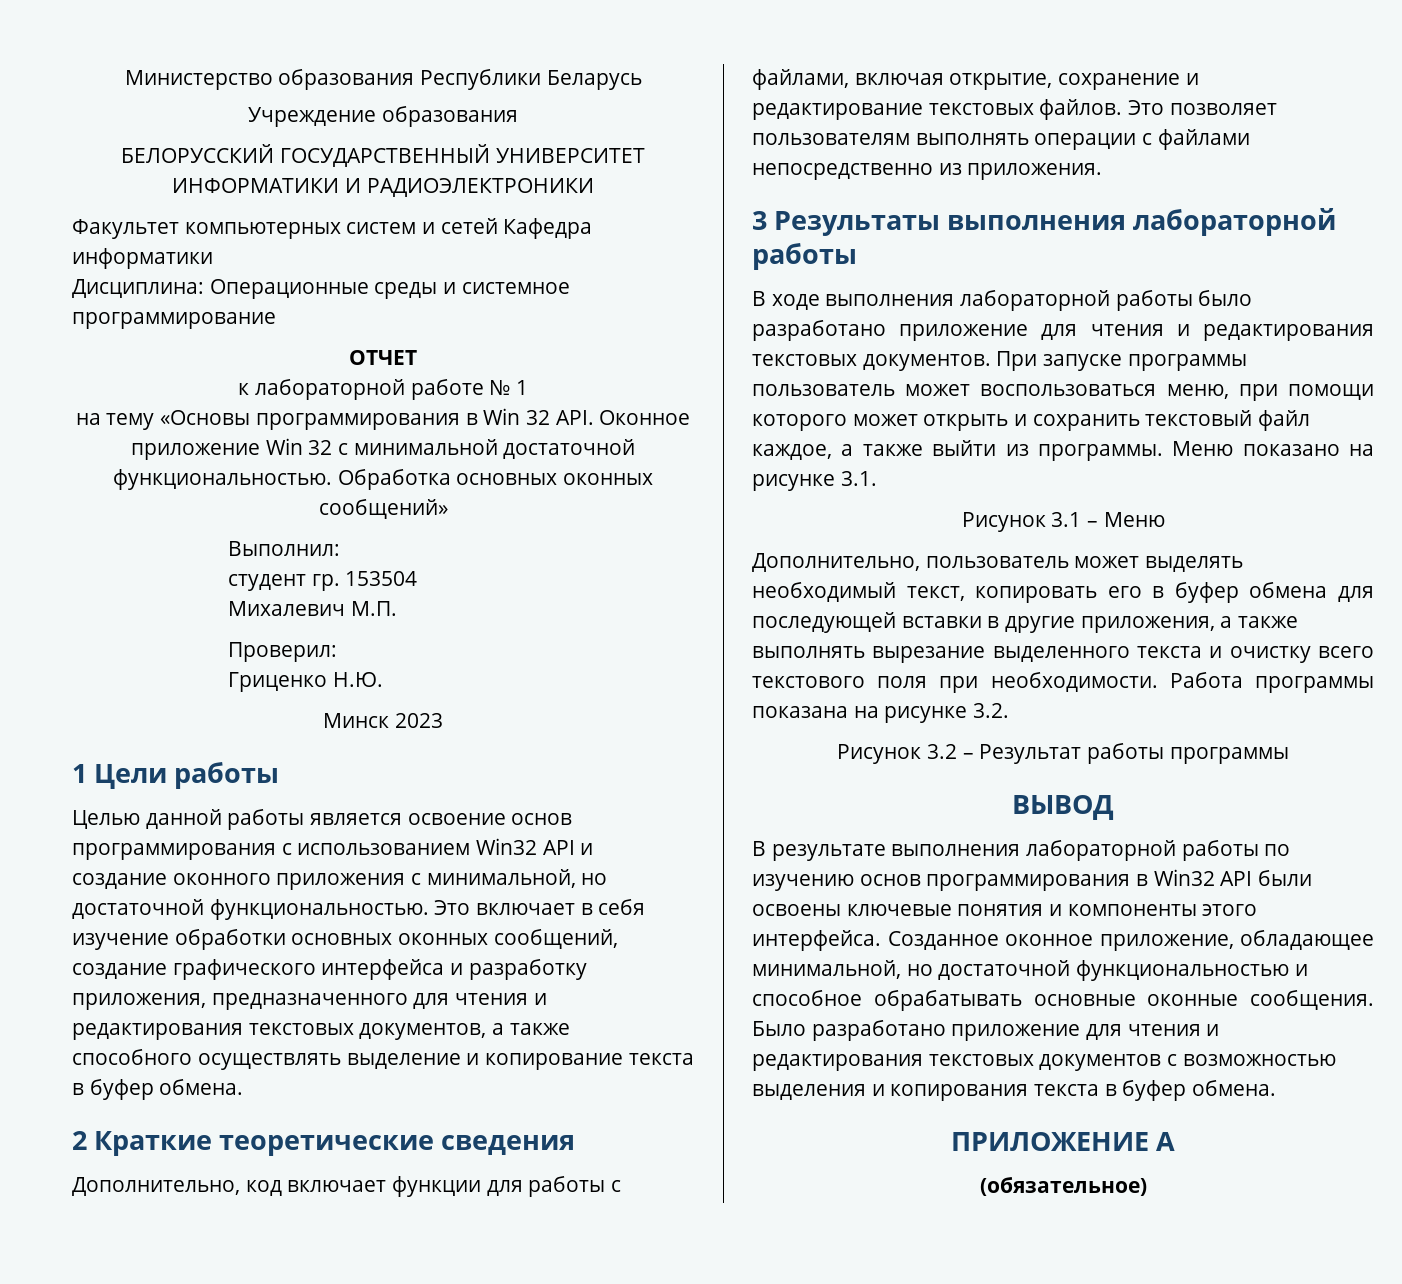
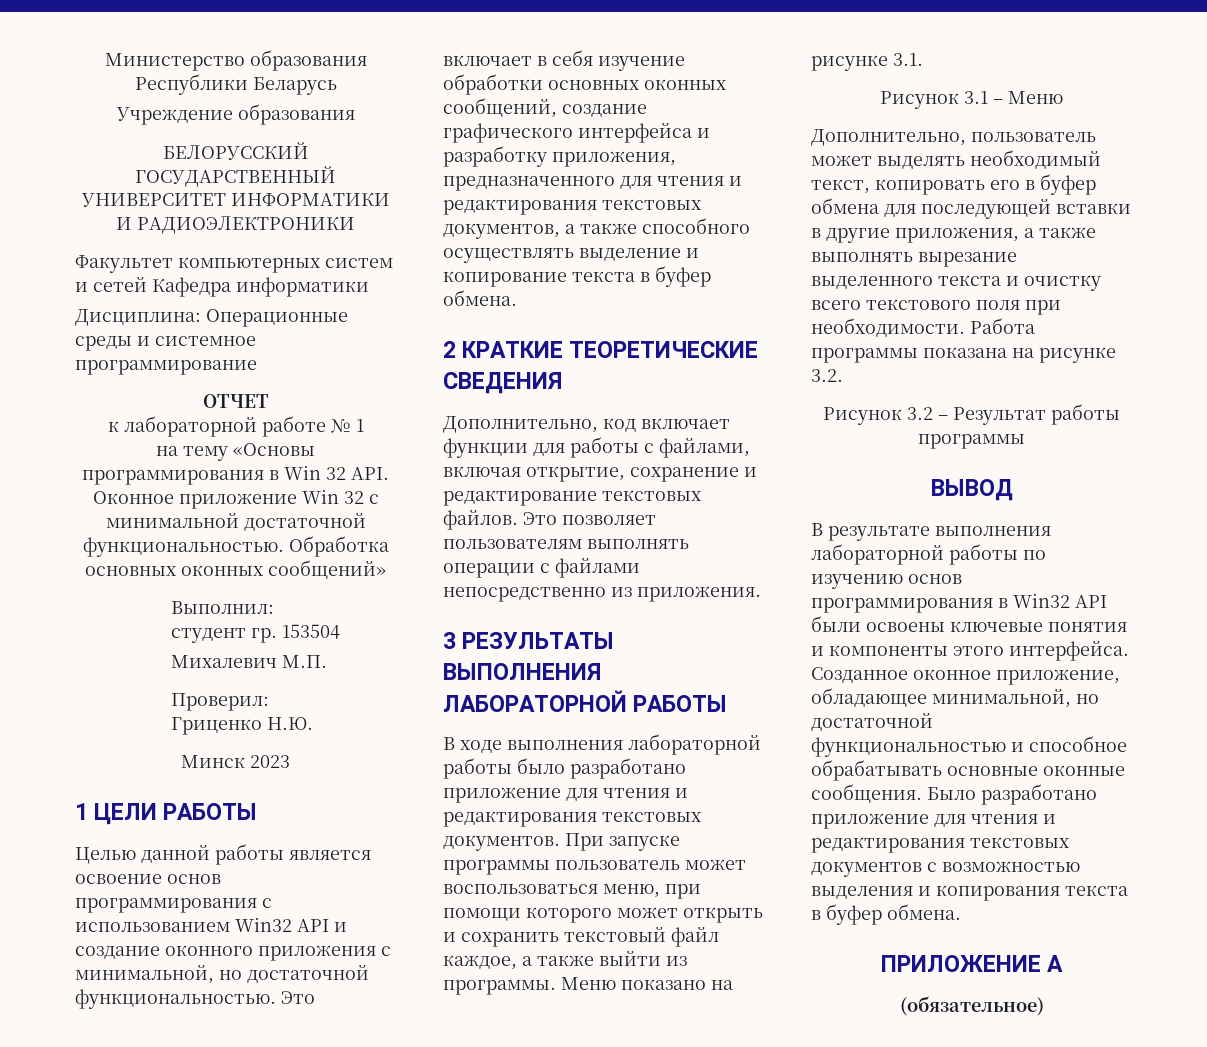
[94,762,280,789] Цели работы -> [94,803,258,825] ЦЕЛИ РАБОТЫ
[94,1131,576,1156] Краткие теоретические сведения -> [462,341,759,358] [443,372,562,394] КРАТКИЕ ТЕОРЕТИЧЕСКИЕ СВЕДЕНИЯ
[774,208,1337,236] [752,243,857,270] Результаты выполнения лабораторной работы -> [462,632,615,649] [443,663,601,680] [443,690,728,712] РЕЗУЛЬТАТЫ ВЫПОЛНЕНИЯ ЛАБОРАТОРНОЙ РАБОТЫ

